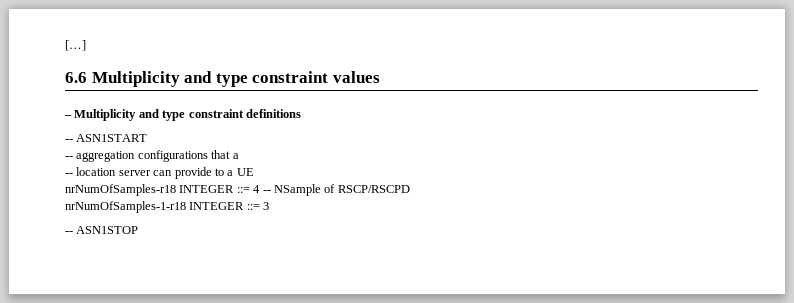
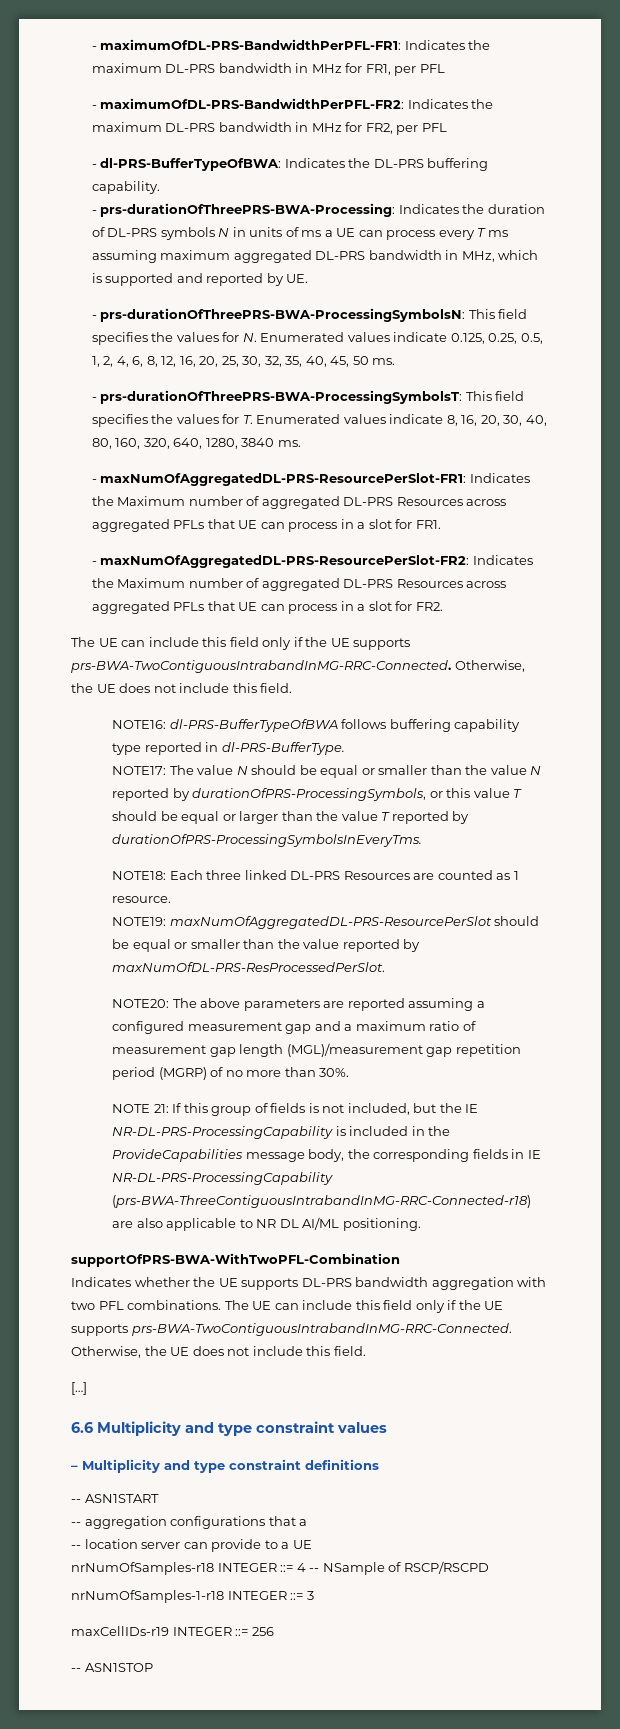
(65, 45) none -> [91,39,491,50] [91,63,445,76] [91,98,494,109] [91,122,447,135] [91,158,489,171] [91,181,160,194] [91,203,545,217] [91,227,508,240] [91,250,539,263] [91,273,309,286] [91,308,528,322] [91,332,543,345] [91,356,396,367] [91,390,525,404] [91,414,547,427] [91,438,301,449] [91,473,530,486] [91,496,507,509] [91,519,441,532] [91,555,533,568] [91,578,507,591] [91,601,443,614] [71,637,411,650] [71,660,525,673] [71,683,293,693] [112,719,521,732] [112,742,345,755] [112,765,542,778] [112,788,523,801] [112,811,470,824] [112,834,423,847] [112,870,519,880] [112,896,172,903] [112,916,540,929] [112,939,421,952] [112,962,386,972] [112,998,485,1011] [112,1021,476,1034] [112,1043,521,1057] [112,1067,350,1080] [112,1103,479,1116] [112,1126,451,1139] [112,1149,541,1162] [112,1172,334,1185] [112,1195,532,1208] [112,1217,421,1231] [71,1253,400,1267] [71,1277,547,1290] [71,1300,504,1313] [71,1323,512,1336] [71,1346,366,1358] - maximumOfDL-PRS-BandwidthPerPFL-FR1: Indicates the maximum DL-PRS bandwidth in MHz for FR1, per PFL // - maximumOfDL-PRS-BandwidthPerPFL-FR2: Indicates the maximum DL-PRS bandwidth in MHz for FR2, per PFL // - dl-PRS-BufferTypeOfBWA: Indicates the DL-PRS buffering capability. // - prs-durationOfThreePRS-BWA-Processing: Indicates the duration of DL-PRS symbols N in units of ms a UE can process every T ms assuming maximum aggregated DL-PRS bandwidth in MHz, which is supported and reported by UE. // - prs-durationOfThreePRS-BWA-ProcessingSymbolsN: This field specifies the values for N. Enumerated values indicate 0.125, 0.25, 0.5, 1, 2, 4, 6, 8, 12, 16, 20, 25, 30, 32, 35, 40, 45, 50 ms. // - prs-durationOfThreePRS-BWA-ProcessingSymbolsT: This field specifies the values for T. Enumerated values indicate 8, 16, 20, 30, 40, 80, 160, 320, 640, 1280, 3840 ms. // - maxNumOfAggregatedDL-PRS-ResourcePerSlot-FR1: Indicates the Maximum number of aggregated DL-PRS Resources across aggregated PFLs that UE can process in a slot for FR1. // - maxNumOfAggregatedDL-PRS-ResourcePerSlot-FR2: Indicates the Maximum number of aggregated DL-PRS Resources across aggregated PFLs that UE can process in a slot for FR2. // The UE can include this field only if the UE supports prs-BWA-TwoContiguousIntrabandInMG-RRC-Connected. Otherwise, the UE does not include this field. // NOTE16: dl-PRS-BufferTypeOfBWA follows buffering capability type reported in dl-PRS-BufferType. // NOTE17: The value N should be equal or smaller than the value N reported by durationOfPRS-ProcessingSymbols, or this value T should be equal or larger than the value T reported by durationOfPRS-ProcessingSymbolsInEveryTms. // NOTE18: Each three linked DL-PRS Resources are counted as 1 resource. // NOTE19: maxNumOfAggregatedDL-PRS-ResourcePerSlot should be equal or smaller than the value reported by maxNumOfDL-PRS-ResProcessedPerSlot. // NOTE20: The above parameters are reported assuming a configured measurement gap and a maximum ratio of measurement gap length (MGL)/measurement gap repetition period (MGRP) of no more than 30%. // NOTE 21: If this group of fields is not included, but the IE NR-DL-PRS-ProcessingCapability is included in the ProvideCapabilities message body, the corresponding fields in IE NR-DL-PRS-ProcessingCapability (prs-BWA-ThreeContiguousIntrabandInMG-RRC-Connected-r18) are also applicable to NR DL AI/ML positioning. // supportOfPRS-BWA-WithTwoPFL-Combination // Indicates whether the UE supports DL-PRS bandwidth aggregation with two PFL combinations. The UE can include this field only if the UE supports prs-BWA-TwoContiguousIntrabandInMG-RRC-Connected. Otherwise, the UE does not include this field. //
(270, 206) none -> [71,1626,274,1636] // maxCellIDs-r19 INTEGER ::= 256

